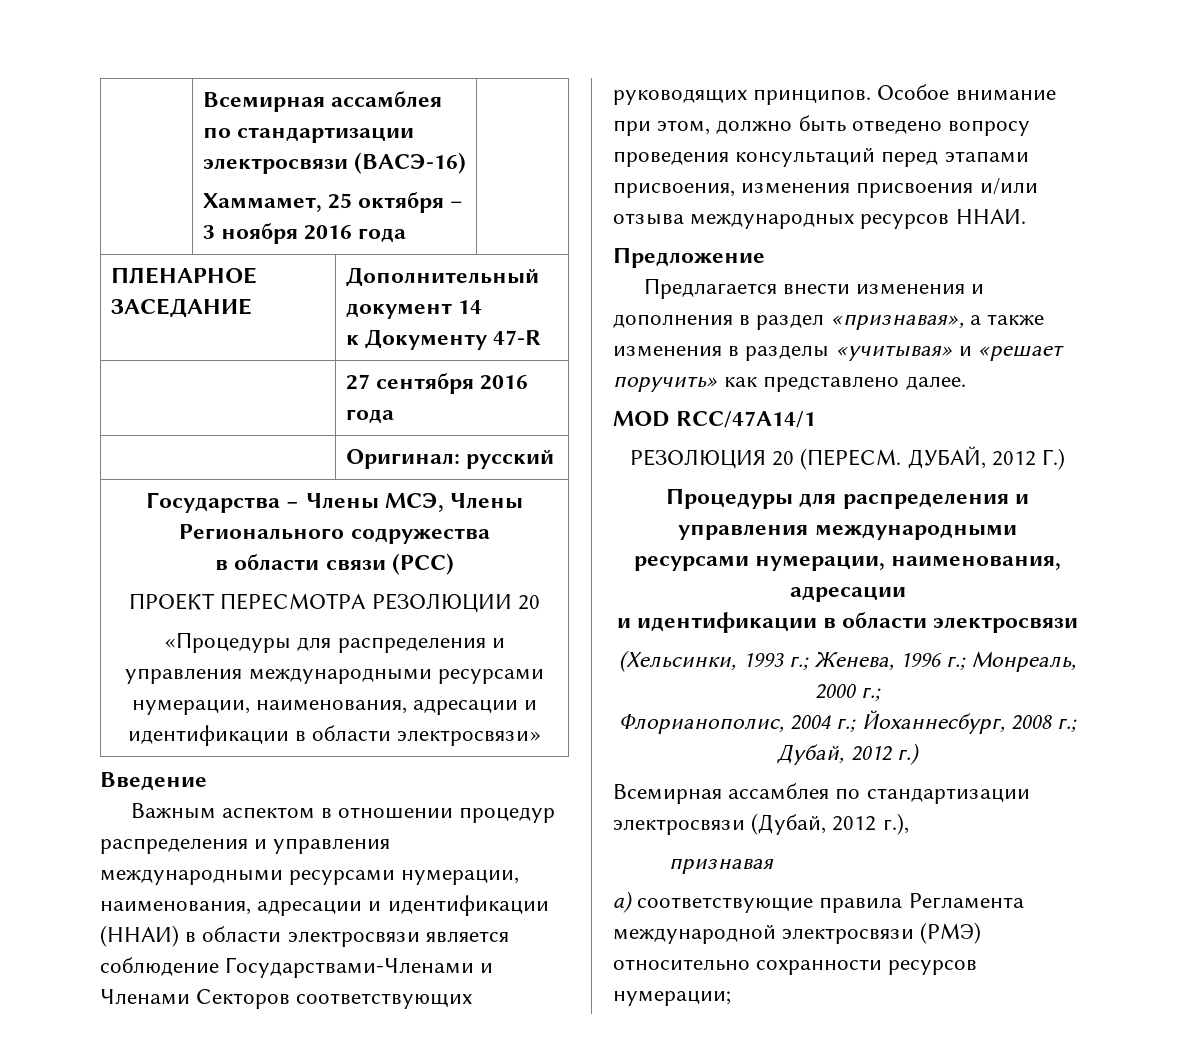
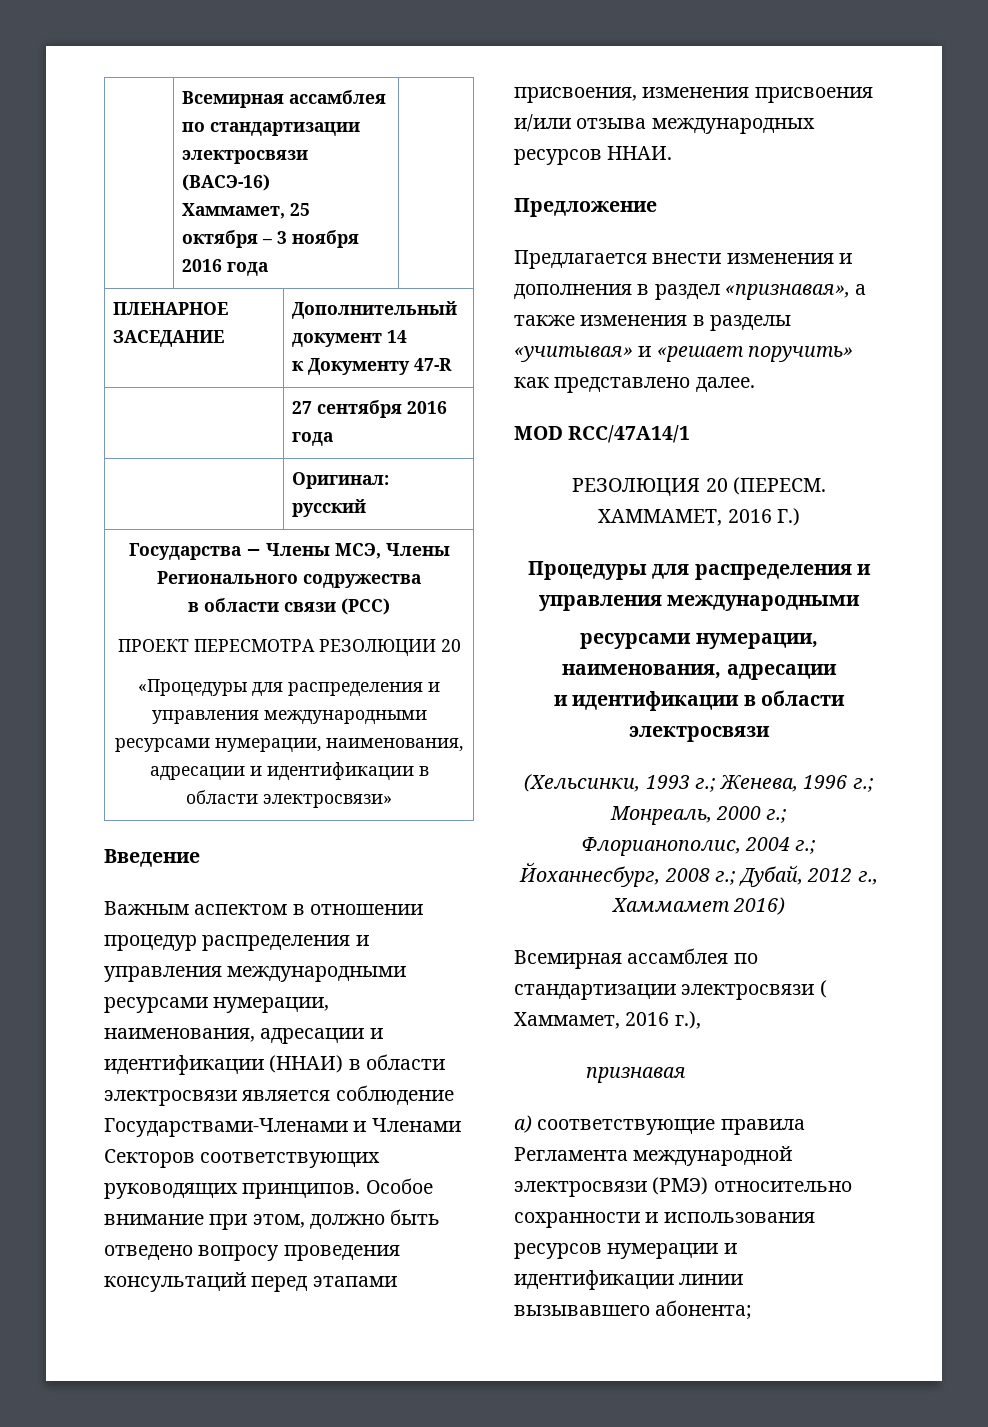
[907,446,1036,469] ДУБАЙ, 2012 -> [598,509,772,526] ХАММАМЕТ, 2016
[896,743,920,765] [613,783,1030,804] [613,813,877,835] г.) // Всемирная ассамблея по стандартизации электросвязи (Дубай, 2012 -> [857,871,878,885] [611,897,786,915] [514,948,758,969] [514,980,827,1000] [514,1012,670,1029] г., Хаммамет 2016) // Всемирная ассамблея по стандартизации электросвязи ( Хаммамет, 2016
[888,959,978,975] [613,991,731,1006] ресурсов нумерации; -> [645,1212,815,1223] [514,1243,737,1259] [514,1270,744,1290] [514,1300,753,1320] и использования ресурсов нумерации и идентификации линии вызывавшего абонента;

